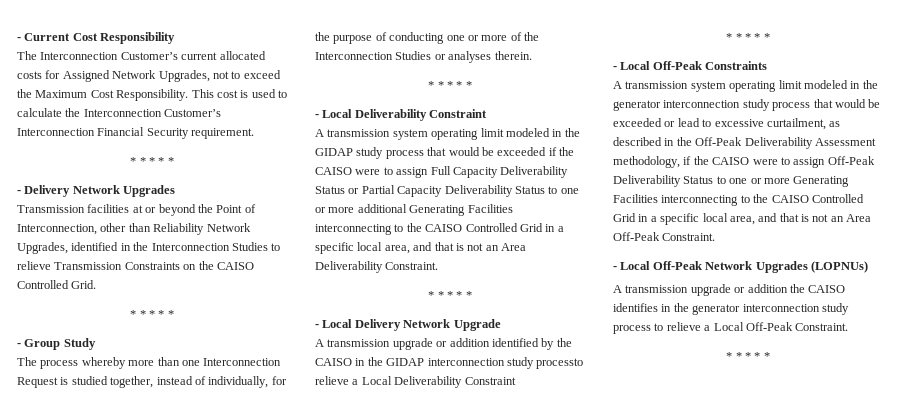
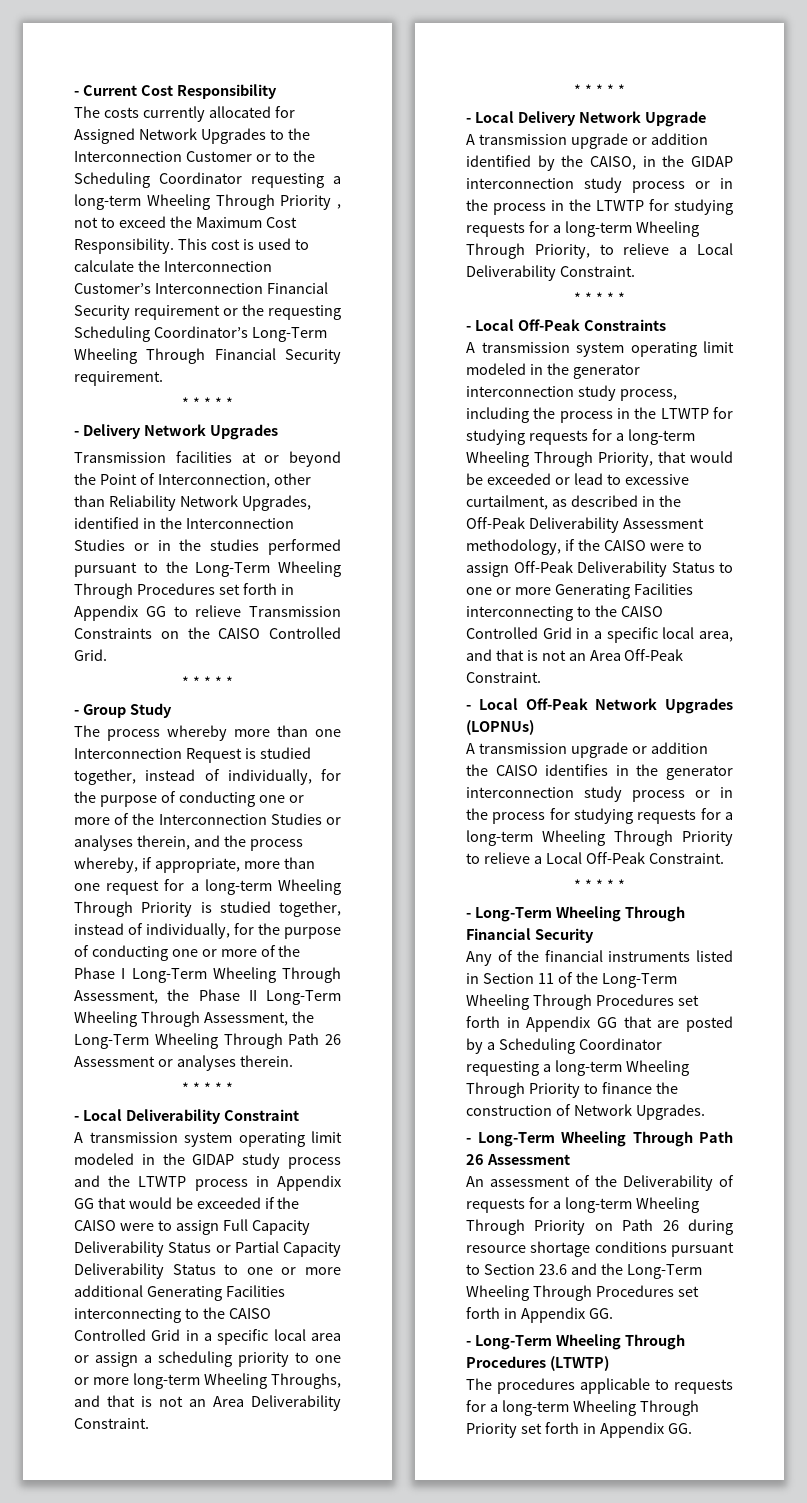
[40,51,266,60] [17,70,210,82] Interconnection Customer’s current allocated costs for Assigned Network Upgrades, -> [103,106,295,122] [74,128,310,144] [74,150,315,162] [74,172,341,188] [74,194,341,210] costs currently allocated for Assigned Network Upgrades to the Interconnection Customer or to the Scheduling Coordinator requesting a long-term Wheeling Through Priority ,
(189, 133) none -> [134,304,341,320] [74,326,327,342] [74,348,341,364] requirement or the requesting Scheduling Coordinator’s Long-Term Wheeling Through Financial Security
(268, 246) none -> [133,539,341,555] [74,561,341,577] [74,583,294,599] [74,605,166,621] or in the studies performed pursuant to the Long-Term Wheeling Through Procedures set forth in Appendix GG
(492, 57) none -> [136,835,303,851] [74,857,315,873] [74,879,341,895] [74,901,341,917] [74,923,341,939] [74,945,301,961] [74,967,341,983] [74,989,341,1005] [74,1011,314,1027] [74,1033,341,1049] [74,1055,236,1071] therein, and the process whereby, if appropriate, more than one request for a long-term Wheeling Through Priority is studied together, instead of individually, for the purpose of conducting one or more of the Phase I Long-Term Wheeling Through Assessment, the Phase II Long-Term Wheeling Through Assessment, the Long-Term Wheeling Through Path 26 Assessment or analyses
(424, 154) none -> [74,1175,341,1191] [74,1198,94,1209] and the LTWTP process in Appendix GG
[384,245,410,254] area, -> [311,1333,341,1341] [74,1351,341,1367] [74,1373,341,1389] area or assign a scheduling priority to one or more long-term Wheeling Throughs,
[315,358,352,366] CAISO -> [590,156,636,170] CAISO,
[536,358,584,369] processto -> [632,178,733,193] [466,199,733,215] [466,221,699,237] [466,243,614,259] process or in the process in the LTWTP for studying requests for a long-term Wheeling Through Priority, to
[464,377,516,385] Constraint -> [559,266,635,277] Constraint.
[772,102,811,111] process -> [619,389,677,401] [466,407,733,423] [466,429,695,445] [466,451,653,467] process, including the process in the LTWTP for studying requests for a long-term Wheeling Through Priority,
(651, 329) none -> [695,787,733,798] [466,808,733,824] [466,830,733,846] or in the process for studying requests for a long-term Wheeling Through Priority
(770, 356) none -> [466,906,685,922] [466,928,594,943] [466,950,733,966] [466,972,677,988] [466,994,699,1010] [466,1016,733,1032] [466,1038,662,1054] [466,1060,689,1076] [466,1082,678,1098] [466,1104,705,1120] [466,1131,733,1147] [466,1154,570,1165] [466,1175,734,1191] [466,1197,699,1213] [466,1219,733,1235] [466,1241,734,1257] [466,1263,702,1279] [466,1285,699,1301] [466,1307,613,1323] [466,1334,685,1350] [466,1356,609,1371] [466,1378,733,1394] [466,1400,699,1416] [466,1422,692,1438] // - Long-Term Wheeling Through Financial Security // Any of the financial instruments listed in Section 11 of the Long-Term Wheeling Through Procedures set forth in Appendix GG that are posted by a Scheduling Coordinator requesting a long-term Wheeling Through Priority to finance the construction of Network Upgrades. // - Long-Term Wheeling Through Path 26 Assessment // An assessment of the Deliverability of requests for a long-term Wheeling Through Priority on Path 26 during resource shortage conditions pursuant to Section 23.6 and the Long-Term Wheeling Through Procedures set forth in Appendix GG. // - Long-Term Wheeling Through Procedures (LTWTP) // The procedures applicable to requests for a long-term Wheeling Through Priority set forth in Appendix GG.

